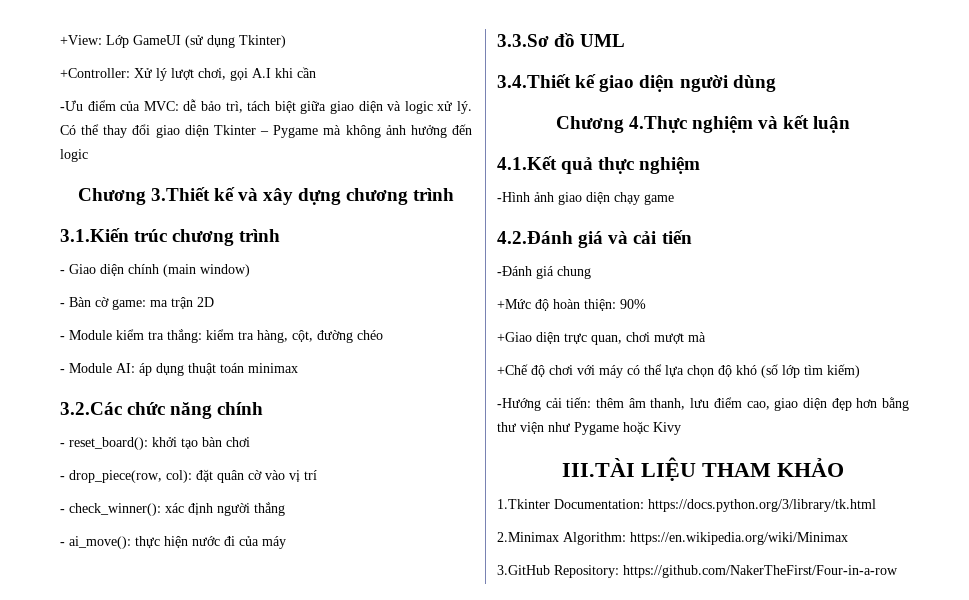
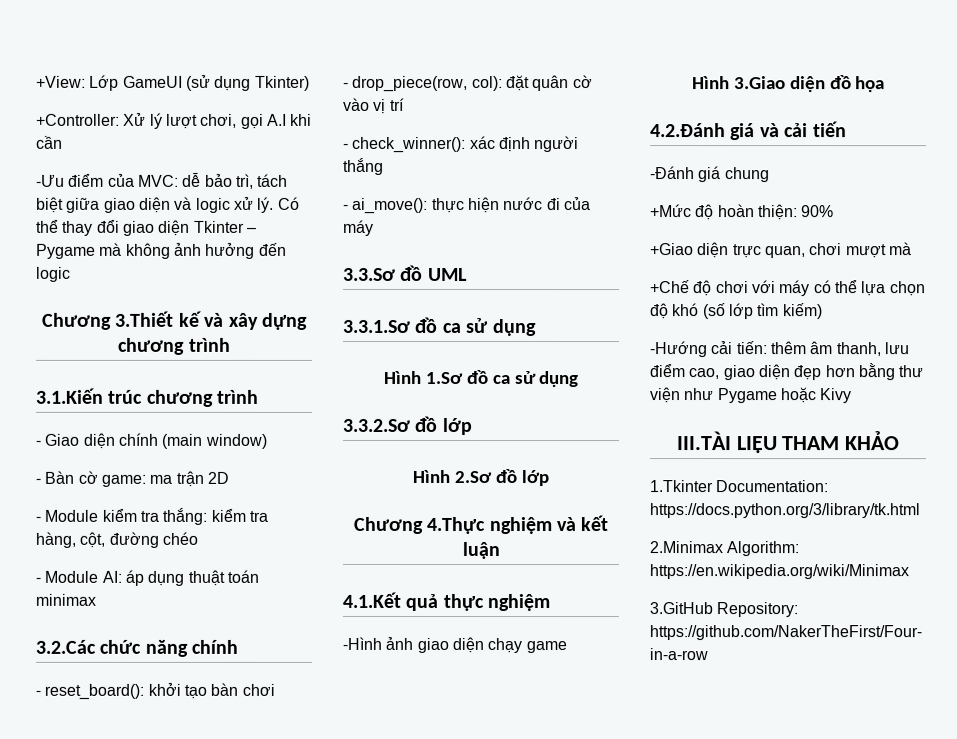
[497,74,776,92] 3.4.Thiết kế giao diện người dùng -> [343,316,537,337] [382,369,579,388] [342,415,472,435] [412,469,549,487] 3.3.1.Sơ đồ ca sử dụng // Hình 1.Sơ đồ ca sử dụng // 3.3.2.Sơ đồ lớp // Hình 2.Sơ đồ lớp
(674, 199) none -> [691,75,886,93] // Hình 3.Giao diện đồ họa

